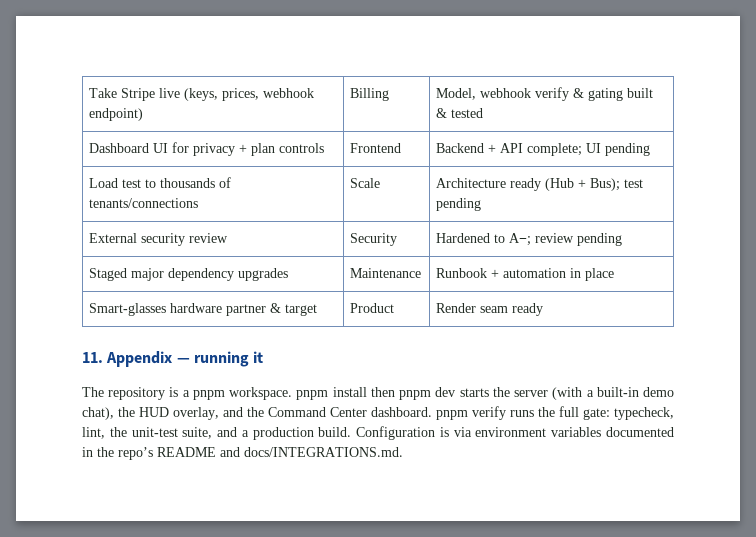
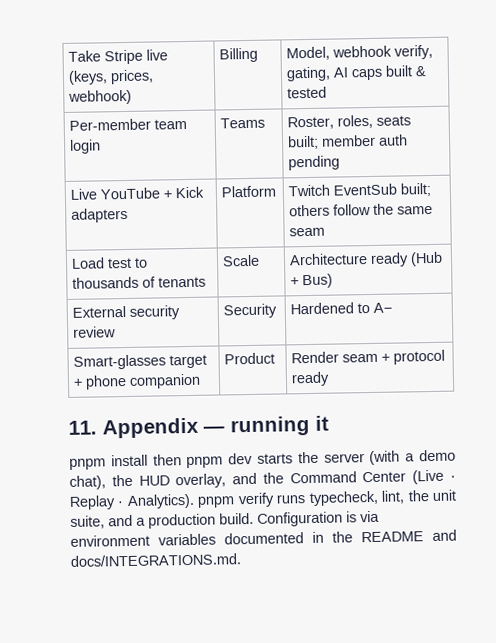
[263,88,315,98] [89,108,144,121] webhook endpoint) -> [67,89,132,105] webhook)
[535,87,624,101] verify & gating -> [393,44,433,60] [285,66,383,82] verify, gating, AI caps
[89,142,325,156] [350,143,402,153] [436,143,651,156] Dashboard UI for privacy + plan controls | Frontend | Backend + API complete; UI pending -> [68,118,187,131] [68,139,101,154] [219,117,265,129] [286,114,411,130] [286,134,408,150] [287,155,340,171] [69,186,204,200] [70,207,128,223] [220,185,276,198] [287,182,431,197] [288,203,433,217] [288,227,325,237] Per-member team login | Teams | Roster, roles, seats built; member auth pending // Live YouTube + Kick adapters | Platform | Twitch EventSub built; others follow the same seam
[89,198,199,208] tenants/connections -> [157,276,206,288] tenants
[590,178,644,191] [436,198,482,211] Bus); test pending -> [301,273,333,289] Bus)
[509,233,623,246] [89,268,289,281] [350,268,422,278] [436,268,615,281] [89,303,318,316] A−; review pending // Staged major dependency upgrades | Maintenance | Runbook + automation in place // Smart-glasses hardware partner & target -> [372,302,392,313] [72,354,207,370] [72,373,201,390] A− // Smart-glasses target + phone companion
(509, 309) none -> [380,349,445,365] + protocol
[82,387,293,400] The repository is a pnpm workspace. -> (329, 423) none
[596,387,639,397] built-in -> (416, 457) none
[371,406,610,420] dashboard. pnpm verify runs the full gate: -> [412,469,456,485] [69,492,306,510] (Live · Replay · Analytics). pnpm verify runs
[131,427,178,437] unit-test -> [432,489,457,501] unit
[118,447,153,460] repo’s -> (353, 537) none

